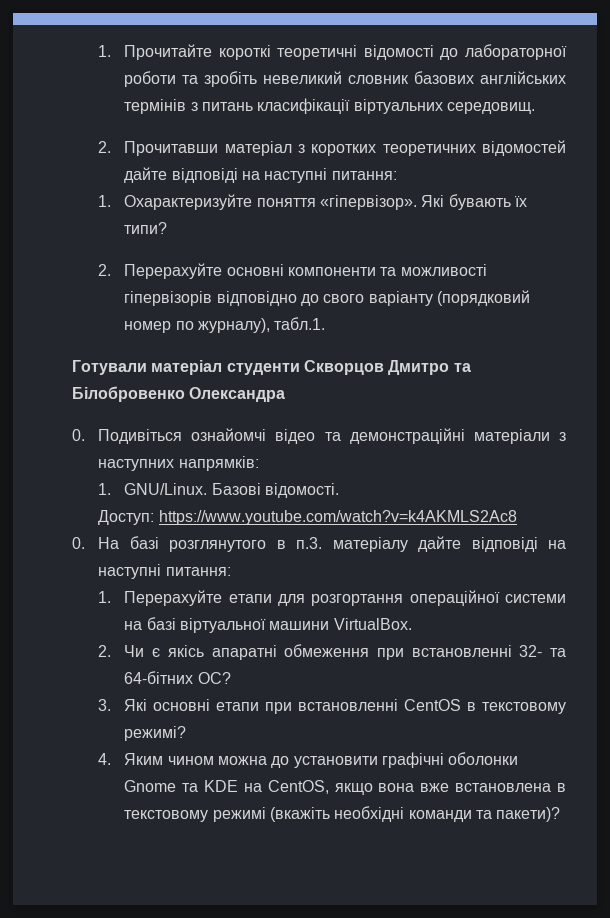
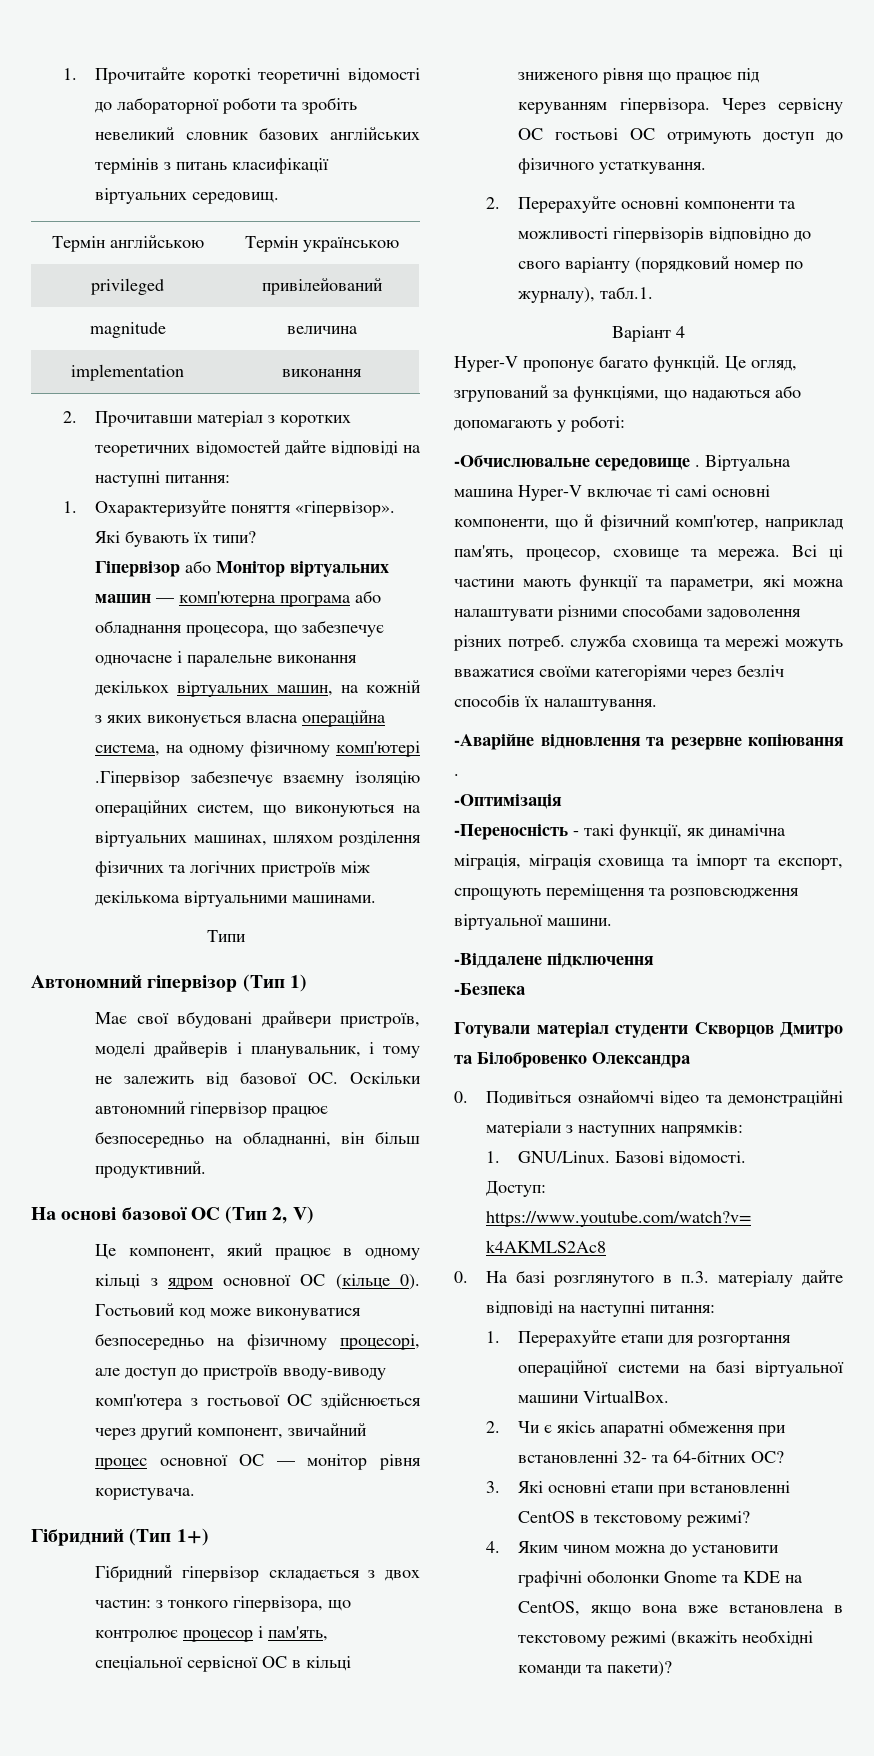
(536, 108) none -> [51,235,204,252] [244,236,399,252] [91,278,164,295] [261,278,383,295] [89,322,166,338] [286,326,358,334] [71,364,184,381] [282,369,362,377] // Термін англійською | Термін українською // privileged | привілейований // magnitude | величина // implementation | виконання
(168, 228) none -> [95,560,390,577] [95,590,382,607] [95,620,385,637] [95,651,358,667] [95,680,421,697] [95,710,387,727] [95,741,420,757] [95,770,420,787] [95,800,421,817] [95,831,421,847] [95,861,371,877] [95,891,377,907] [206,930,246,942] [31,974,307,992] [95,1011,420,1028] [95,1041,420,1058] [95,1071,421,1087] [95,1101,329,1118] [95,1131,420,1148] [95,1161,207,1178] [31,1206,314,1224] [95,1243,420,1260] [95,1274,420,1290] [95,1303,362,1320] [95,1333,420,1350] [95,1365,387,1380] [95,1393,421,1410] [95,1423,368,1440] [95,1454,421,1470] [95,1488,196,1500] [31,1528,209,1546] [95,1565,420,1582] [95,1596,352,1612] [95,1626,329,1642] [95,1656,352,1672] [518,68,760,84] [518,98,843,114] [518,128,843,144] [518,158,707,174] // Гіпервізор або Монітор віртуальних машин — комп'ютерна програма або обладнання процесора, що забезпечує одночасне і паралельне виконання декількох віртуальних машин, на кожній з яких виконується власна операційна система, на одному фізичному комп'ютері .Гіпервізор забезпечує взаємну ізоляцію операційних систем, що виконуються на віртуальних машинах, шляхом розділення фізичних та логічних пристроїв між декількома віртуальними машинами. // Типи // Автономний гіпервізор (Тип 1) // Має свої вбудовані драйвери пристроїв, моделі драйверів і планувальник, і тому не залежить від базової ОС. Оскільки автономний гіпервізор працює безпосередньо на обладнанні, він більш продуктивний. // На основі базової ОС (Тип 2, V) // Це компонент, який працює в одному кільці з ядром основної ОС (кільце 0). Гостьовий код може виконуватися безпосередньо на фізичному процесорі, але доступ до пристроїв вводу-виводу комп'ютера з гостьової ОС здійснюється через другий компонент, звичайний процес основної ОС — монітор рівня користувача. // Гібридний (Тип 1+) // Гібридний гіпервізор складається з двох частин: з тонкого гіпервізора, що контролює процесор і пам'ять, спеціальної сервісної ОС в кільці зниженого рівня що працює під керуванням гіпервізора. Через сервісну ОС гостьові ОС отримують доступ до фізичного устаткування.
(326, 323) none -> [612,326,685,342] [454,355,797,372] [454,385,801,402] [454,415,625,432] [454,455,791,471] [454,485,770,501] [454,514,843,531] [454,545,843,561] [454,575,844,591] [454,604,801,621] [453,634,843,651] [454,664,784,681] [454,694,657,711] [454,734,844,750] [454,774,459,776] [454,794,562,809] [454,824,786,840] [454,854,843,870] [454,884,799,900] [454,914,612,930] [454,953,654,968] [454,983,526,995] // Варіант 4 // Hyper-V пропонує багато функцій. Це огляд, згрупований за функціями, що надаються або допомагають у роботі: // -Обчислювальне середовище . Віртуальна машина Hyper-V включає ті самі основні компоненти, що й фізичний комп'ютер, наприклад пам'ять, процесор, сховище та мережа. Всі ці частини мають функції та параметри, які можна налаштувати різними способами задоволення різних потреб. служба сховища та мережі можуть вважатися своїми категоріями через безліч способів їх налаштування. // -Аварійне відновлення та резервне копіювання . // -Оптимізація // -Переносність - такі функції, як динамічна міграція, міграція сховища та імпорт та експорт, спрощують переміщення та розповсюдження віртуальної машини. // -Віддалене підключення // -Безпека

